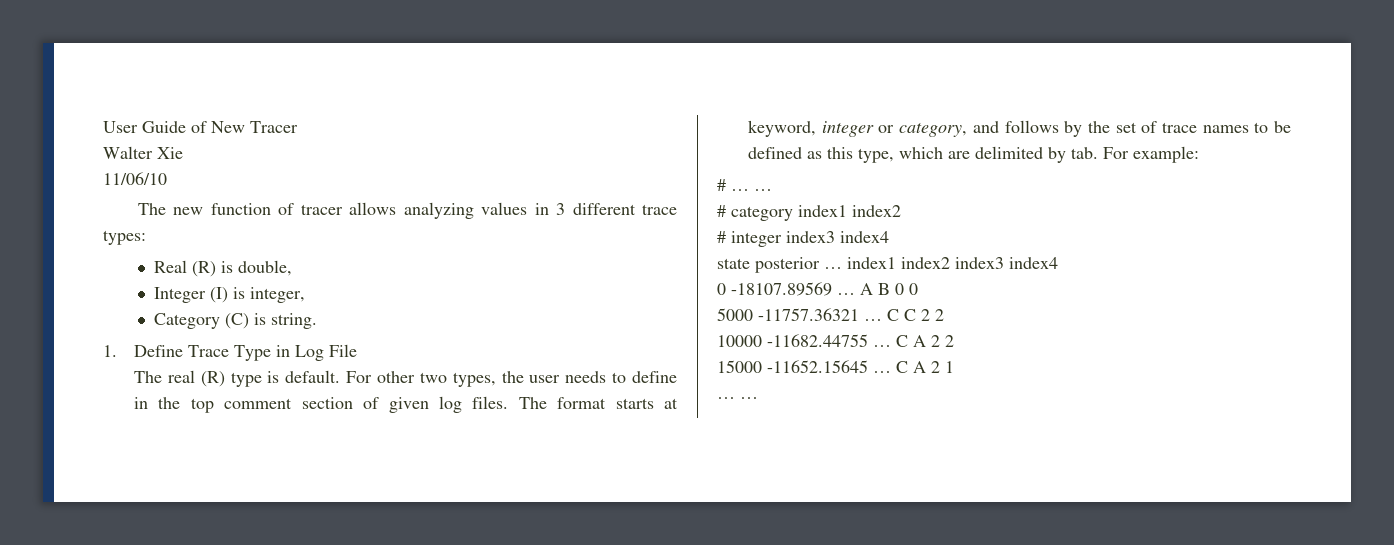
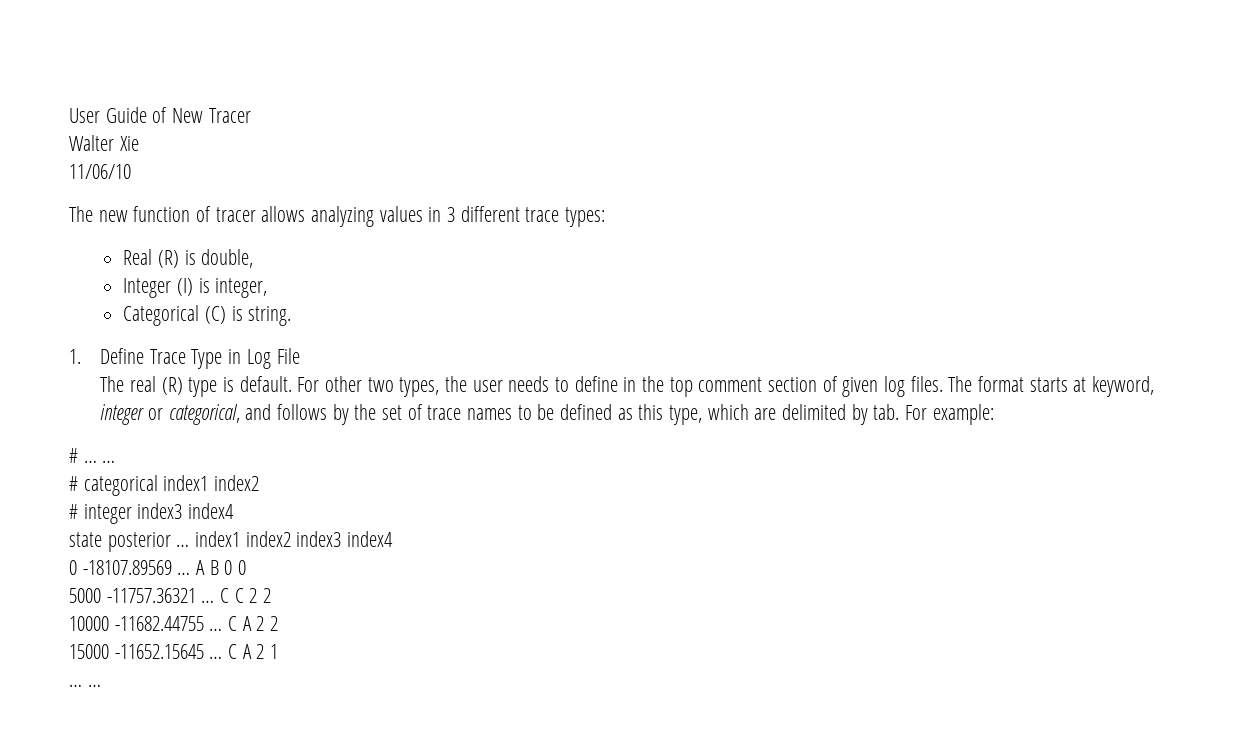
[153,313,220,329] Category -> [123,305,200,326] Categorical
[899,122,968,137] category, -> [168,404,240,425] categorical,
[731,206,793,221] category -> [83,475,158,496] categorical

